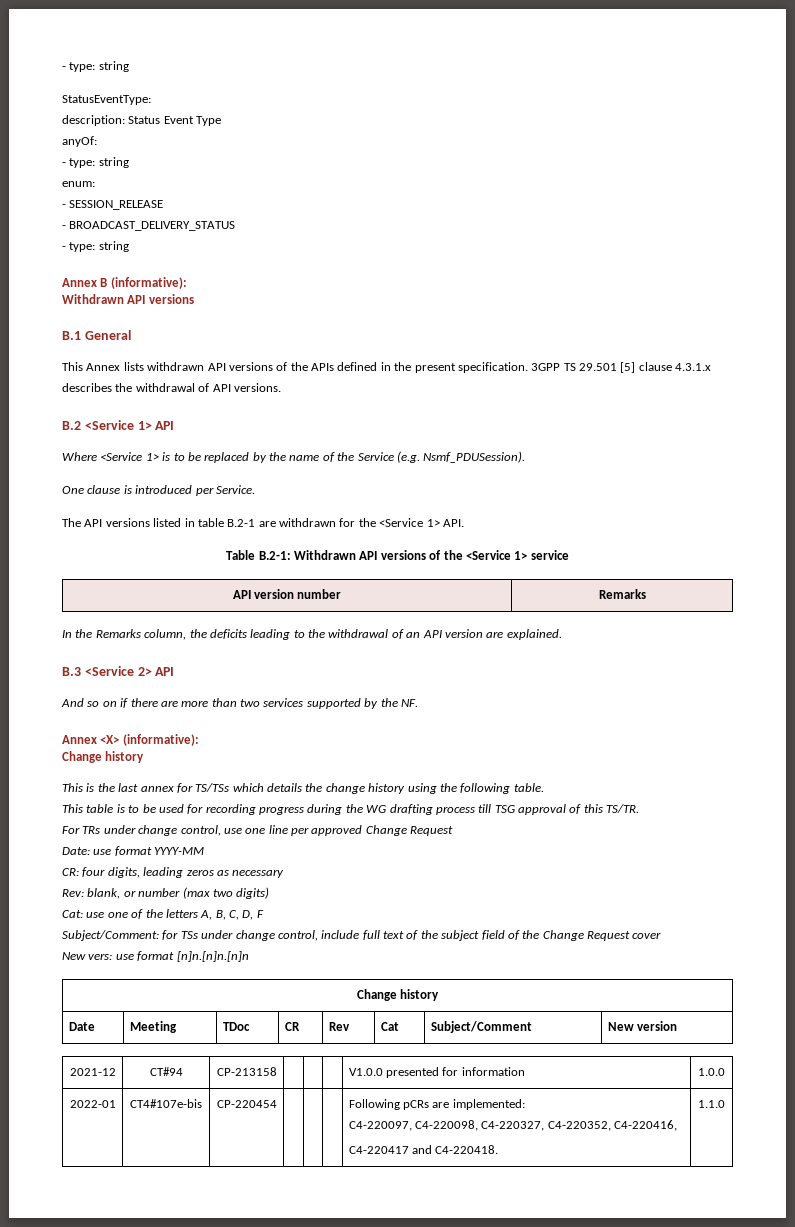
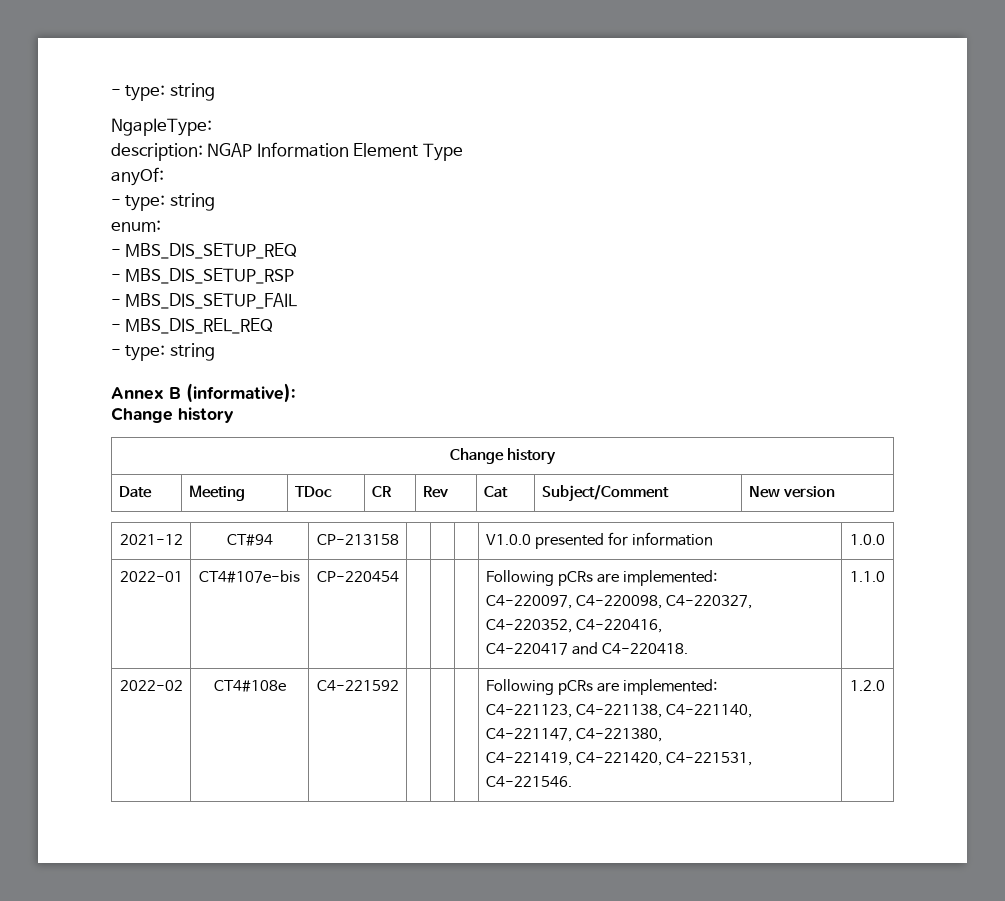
[62,61,129,72] [62,95,151,105] - type: string // StatusEventType: -> [111,83,215,101] [111,118,212,136] - type: string // NgapIeType:
[128,116,194,124] Status Event -> [207,142,419,157] NGAP Information Element
[69,200,164,210] [62,221,236,231] SESSION_RELEASE // - BROADCAST_DELIVERY_STATUS -> [125,243,298,259] [111,268,295,284] [111,293,298,309] [111,318,274,334] MBS_DIS_SETUP_REQ // - MBS_DIS_SETUP_RSP // - MBS_DIS_SETUP_FAIL // - MBS_DIS_REL_REQ
[62,294,194,304] [62,330,131,340] [62,362,712,373] [62,383,281,392] [62,420,175,430] [62,451,526,463] [62,485,255,496] [62,518,464,527] [226,550,569,560] [232,589,342,599] [598,589,646,599] [62,629,562,640] [62,666,175,676] [61,698,418,709] [62,734,199,746] [62,751,145,763] [62,783,544,794] [62,804,640,815] [62,825,454,836] [62,846,205,856] [62,867,285,878] [62,887,270,899] [62,909,264,920] [62,930,662,941] [62,951,249,962] Withdrawn API versions // B.1 General // This Annex lists withdrawn API versions of the APIs defined in the present specification. 3GPP TS 29.501 [5] clause 4.3.1.x describes the withdrawal of API versions. // B.2 <Service 1> API // Where <Service 1> is to be replaced by the name of the Service (e.g. Nsmf_PDUSession). // One clause is introduced per Service. // The API versions listed in table B.2-1 are withdrawn for the <Service 1> API. // Table B.2-1: Withdrawn API versions of the <Service 1> service // API version number | Remarks // In the Remarks column, the deficits leading to the withdrawal of an API version are explained. // B.3 <Service 2> API // And so on if there are more than two services supported by the NF. // Annex <X> (informative): // Change history // This is the last annex for TS/TSs which details the change history using the following table. // This table is to be used for recording progress during the WG drafting process till TSG approval of this TS/TR. // For TRs under change control, use one line per approved Change Request // Date: use format YYYY-MM // CR: four digits, leading zeros as necessary // Rev: blank, or number (max two digits) // Cat: use one of the letters A, B, C, D, F // Subject/Comment: for TSs under change control, include full text of the subject field of the Change Request cover // New vers: use format [n]n.[n]n.[n]n -> [111,407,234,423] Change history
(725, 1104) none -> [119,680,183,691] [213,680,286,692] [316,680,399,691] [485,679,717,695] [485,704,752,718] [485,728,662,742] [485,752,752,766] [485,776,572,787] [850,680,885,691] // 2022-02 | CT4#108e | C4-221592 | | | | Following pCRs are implemented: // C4-221123, C4-221138, C4-221140, C4-221147, C4-221380, // C4-221419, C4-221420, C4-221531, C4-221546. | 1.2.0

